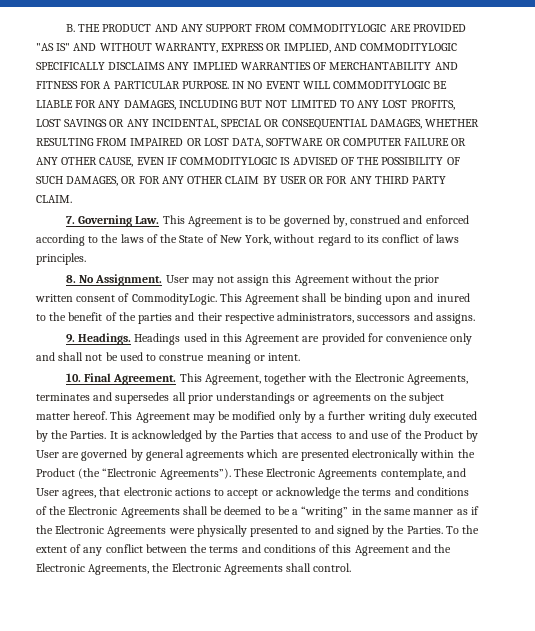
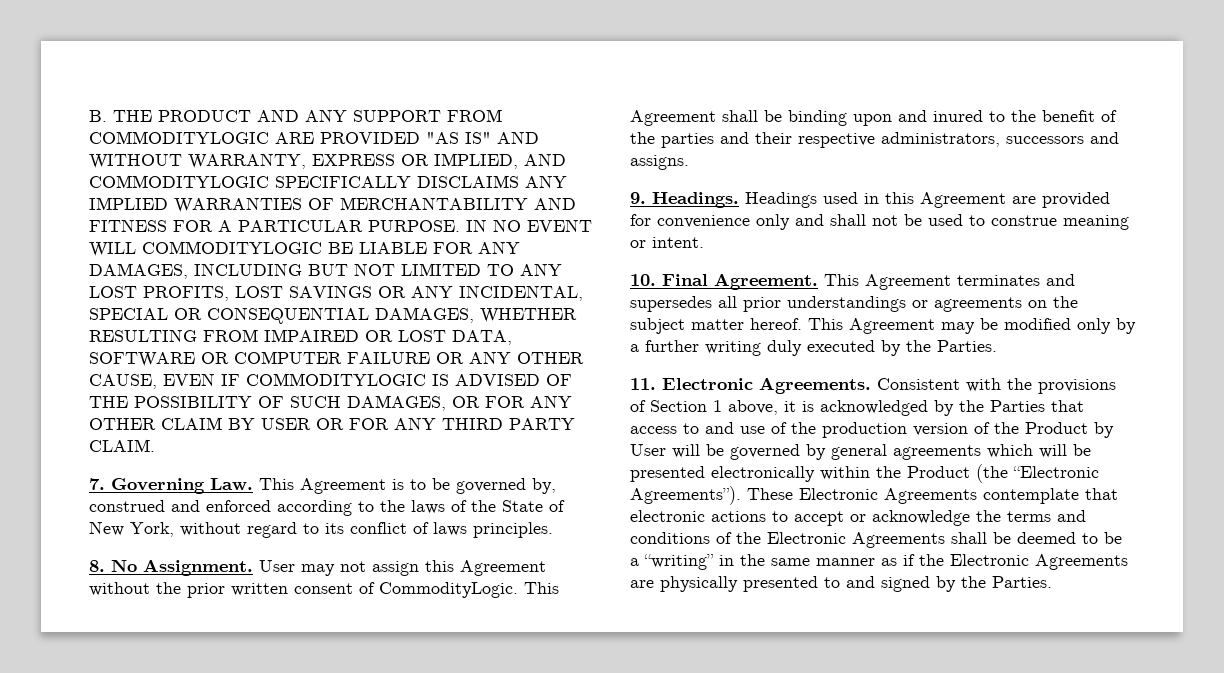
[204,373,468,385] Agreement, together with the Electronic Agreements, -> [865,274,951,290] Agreement
[109,431,118,439] It -> [630,377,1116,394] [630,400,796,415] // 11. Electronic Agreements. Consistent with the provisions of Section 1 above, it
(422, 434) none -> [822,422,1019,438] production version of the
[62,452,80,458] are -> [672,444,724,458] will be
[281,452,299,458] are -> [1039,444,1091,458] will be
[380,468,466,480] [36,488,97,499] contemplate, and User agrees, -> [983,488,1079,504] contemplate
[168,528,195,534] were -> [630,580,654,588] are
[445,525,480,534] [36,544,452,556] [36,563,352,575] To the extent of any conflict between the terms and conditions of this Agreement and the Electronic Agreements, the Electronic Agreements shall control. -> (1052, 582) none

